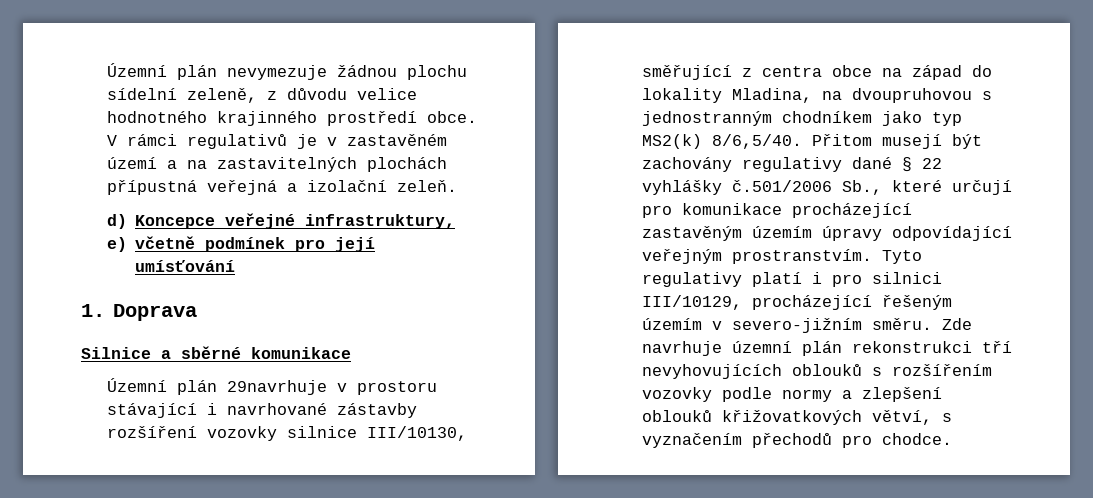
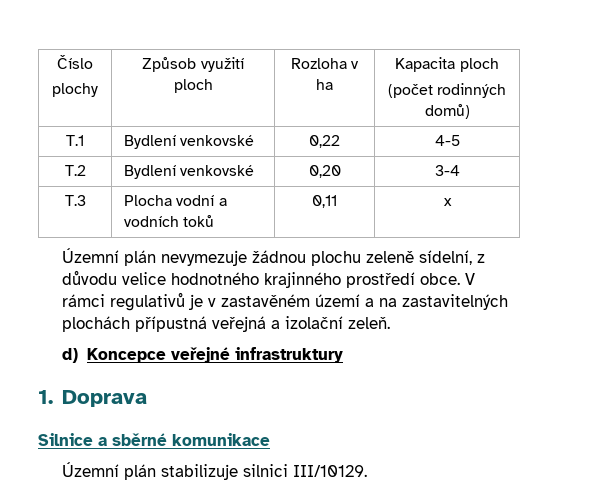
(106, 70) none -> [57,55,93,69] [52,83,98,97] [142,57,244,72] [173,79,213,93] [290,58,360,69] [316,79,333,90] [395,57,499,72] [387,83,507,98] [424,104,470,119] [66,135,84,146] [124,135,255,149] [309,135,340,148] [434,135,460,146] [64,165,86,176] [124,165,255,179] [308,165,341,178] [434,165,460,176] [64,195,86,206] [124,195,227,206] [124,215,215,227] [312,195,337,208] [443,198,452,206] Číslo // plochy | Způsob využití ploch | Rozloha v ha | Kapacita ploch // (počet rodinných domů) // T.1 | Bydlení venkovské | 0,22 | 4-5 // T.2 | Bydlení venkovské | 0,20 | 3-4 // T.3 | Plocha vodní a vodních toků | 0,11 | x //
[106,88,257,103] sídelní zeleně, -> [366,250,473,265] zeleně sídelní,
[305,214,456,229] [106,236,376,252] [135,260,236,272] infrastruktury, // e) včetně podmínek pro její umísťování -> [234,347,343,363] infrastruktury
[226,380,437,395] [106,403,417,418] [106,426,467,441] [641,65,992,80] [641,88,992,103] [641,111,962,126] [641,134,982,149] [641,157,942,172] [641,180,1012,195] [641,203,912,218] [641,226,1012,241] [641,249,922,264] [641,272,942,287] [641,295,952,310] [641,318,972,333] [641,341,1012,356] [641,364,992,379] [641,387,942,402] [641,410,952,425] [641,433,952,448] 29navrhuje v prostoru stávající i navrhované zástavby rozšíření vozovky silnice III/10130, směřující z centra obce na západ do lokality Mladina, na dvoupruhovou s jednostranným chodníkem jako typ MS2(k) 8/6,5/40. Přitom musejí být zachovány regulativy dané § 22 vyhlášky č.501/2006 Sb., které určují pro komunikace procházející zastavěným územím úpravy odpovídající veřejným prostranstvím. Tyto regulativy platí i pro silnici III/10129, procházející řešeným územím v severo-jižním směru. Zde navrhuje územní plán rekonstrukci tří nevyhovujících oblouků s rozšířením vozovky podle normy a zlepšení oblouků křižovatkových větví, s vyznačením přechodů pro chodce. -> [161,464,368,480] stabilizuje silnici III/10129.

